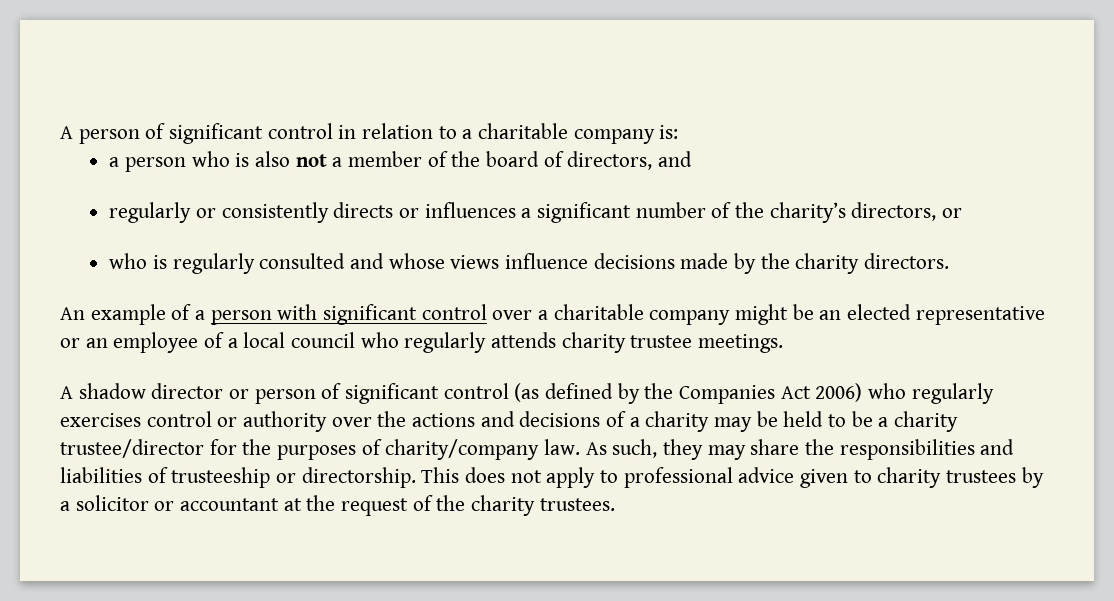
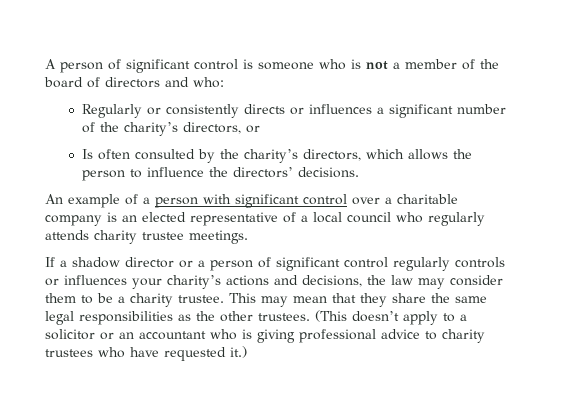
[338,123,679,144] [109,151,290,172] in relation to a charitable company is: // a person who is also -> [243,59,361,70] is someone who is
[567,151,692,170] [109,202,192,223] directors, and // regularly -> [105,77,224,88] [81,104,142,118] directors and who: // Regularly
[109,253,949,274] who is regularly consulted and whose views influence decisions made by the charity directors. -> [81,149,472,163] [81,167,359,181] Is often consulted by the charity’s directors, which allows the person to influence the directors’ decisions.
[735,304,814,325] might be -> [107,212,117,222] is
[60,332,199,353] or an employee -> (278, 219) none
[60,386,73,399] A -> [45,257,67,267] If a
[254,383,994,404] [60,411,959,432] [60,439,1015,460] [60,467,619,488] person of significant control (as defined by the Companies Act 2006) who regularly exercises control or authority over the actions and decisions of a charity may be held to be a charity trustee/director for the purposes of charity/company law. As such, they may share the responsibilities and liabilities of trusteeship or directorship. This does not apply to -> [198,257,505,271] [45,275,503,289] [45,293,487,307] [45,310,467,325] [45,329,295,343] a person of significant control regularly controls or influences your charity’s actions and decisions, the law may consider them to be a charity trustee. This may mean that they share the same legal responsibilities as the other trustees. (This doesn’t apply to a solicitor or an accountant who is giving
[800,469,849,488] given -> (420, 334) none
[1021,467,1044,488] [60,495,615,516] by a solicitor or accountant at the request of the charity trustees. -> [98,346,247,361] who have requested it.)

